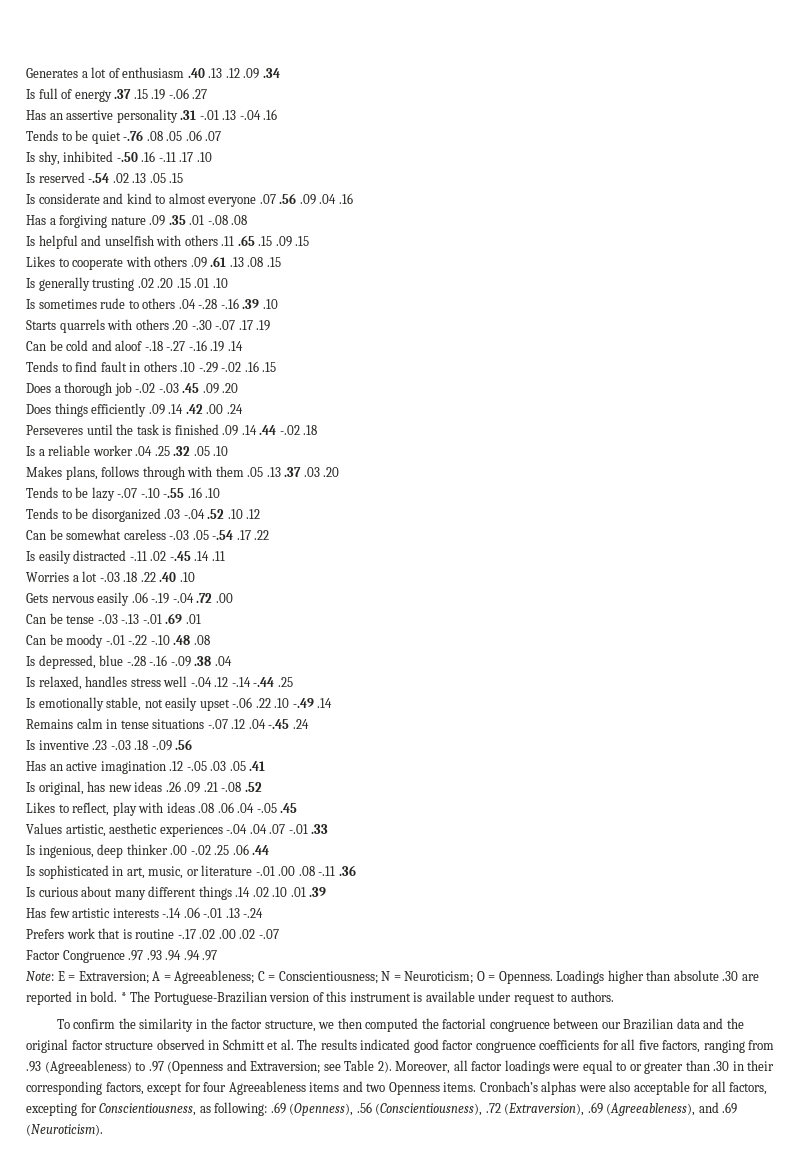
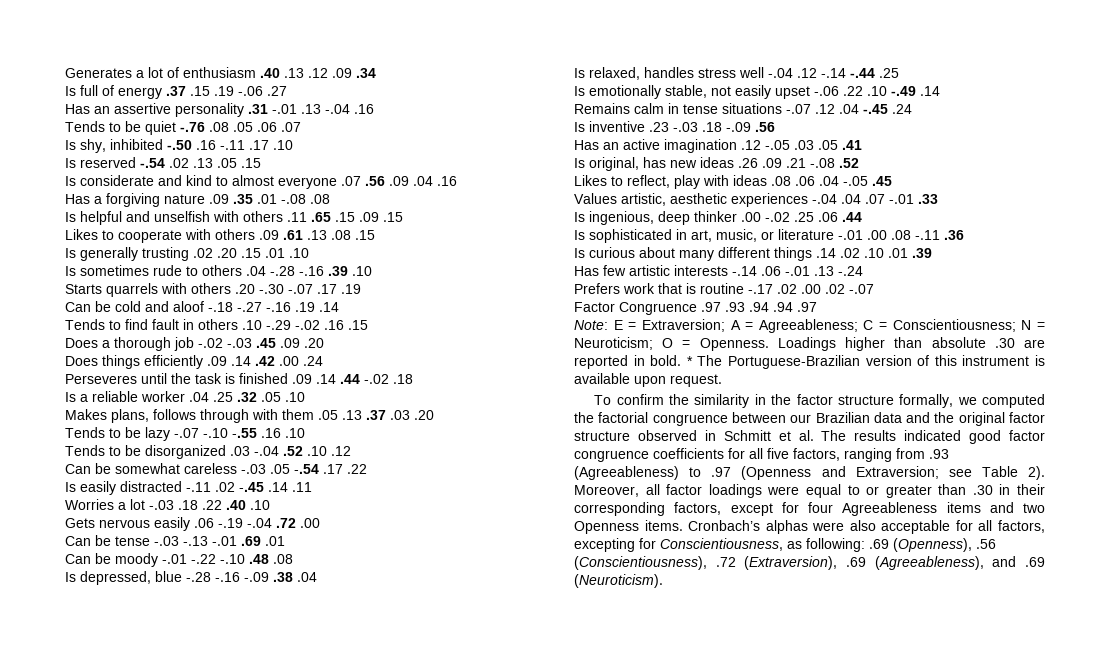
[478,991,614,1005] under request to authors. -> [634,374,722,387] upon request.
[264,1018,362,1032] structure, we then -> [837,394,977,408] structure formally, we

